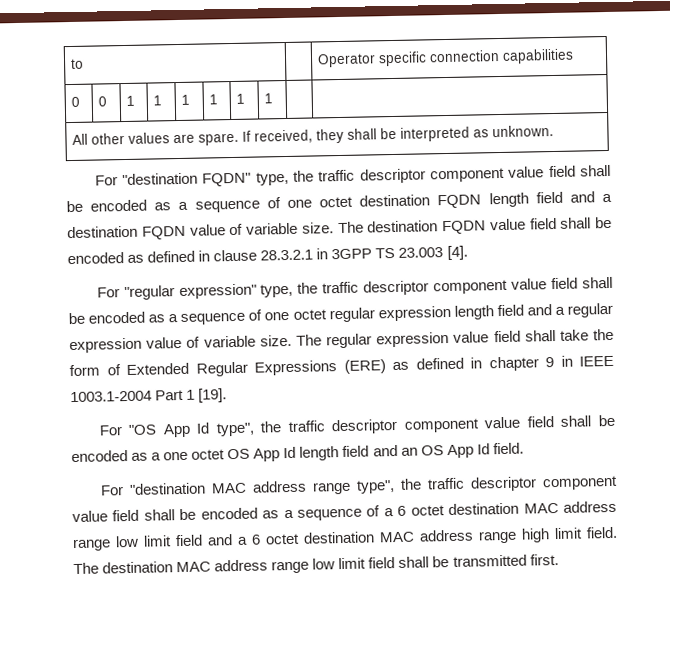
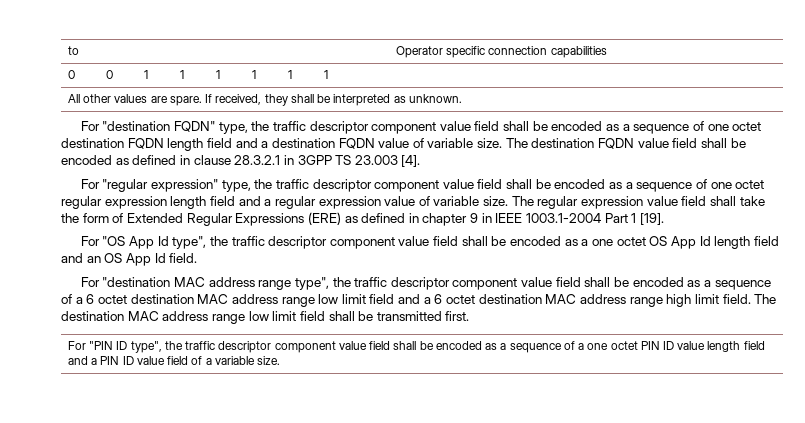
(559, 559) none -> [67,341,765,353] [67,356,281,365] // For "PIN ID type", the traffic descriptor component value field shall be encoded as a sequence of a one octet PIN ID value length field and a PIN ID value field of a variable size.

